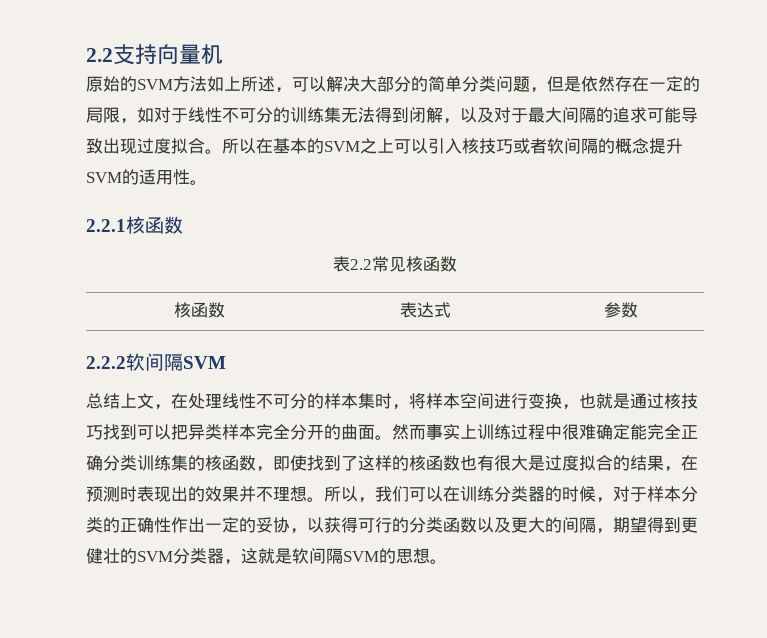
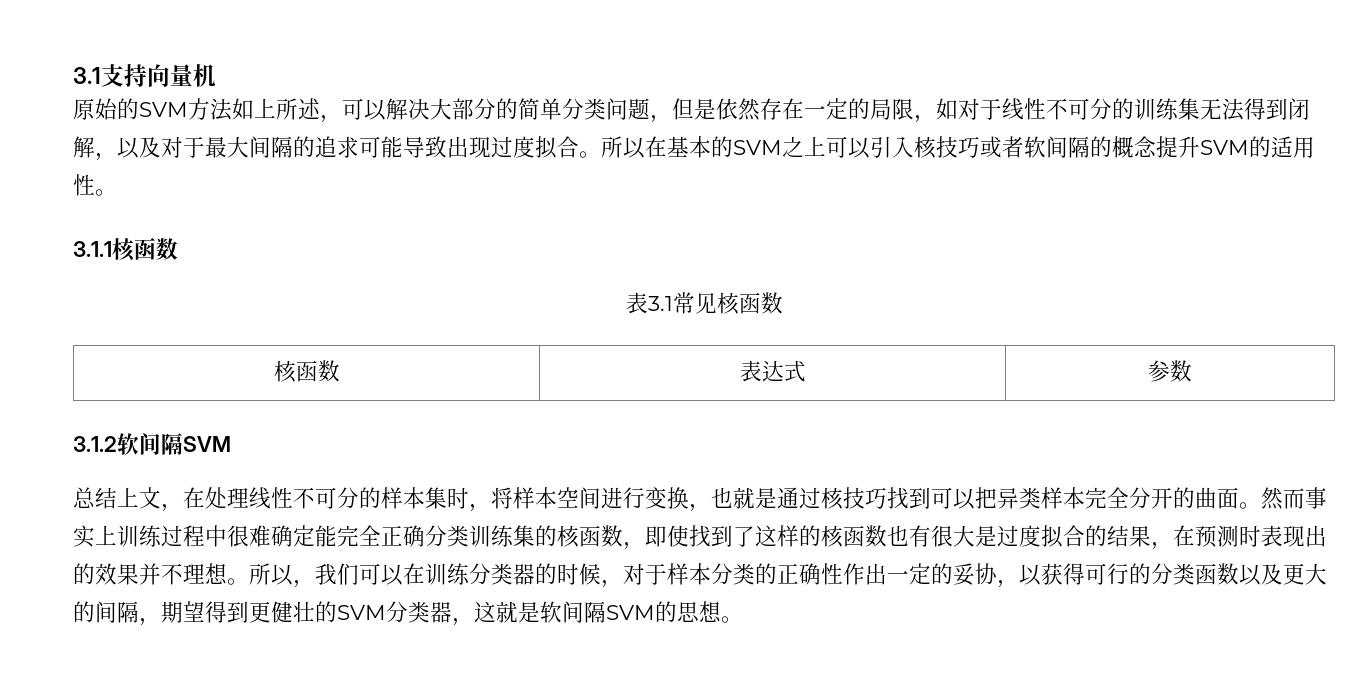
[86,48,113,62] 2.2 -> [73,67,101,84] 3.1
[86,219,126,232] 2.2.1 -> [73,241,112,257] 3.1.1
[350,259,372,270] 2.2 -> [647,296,673,311] 3.1
[86,356,126,369] 2.2.2 -> [73,436,117,452] 3.1.2

